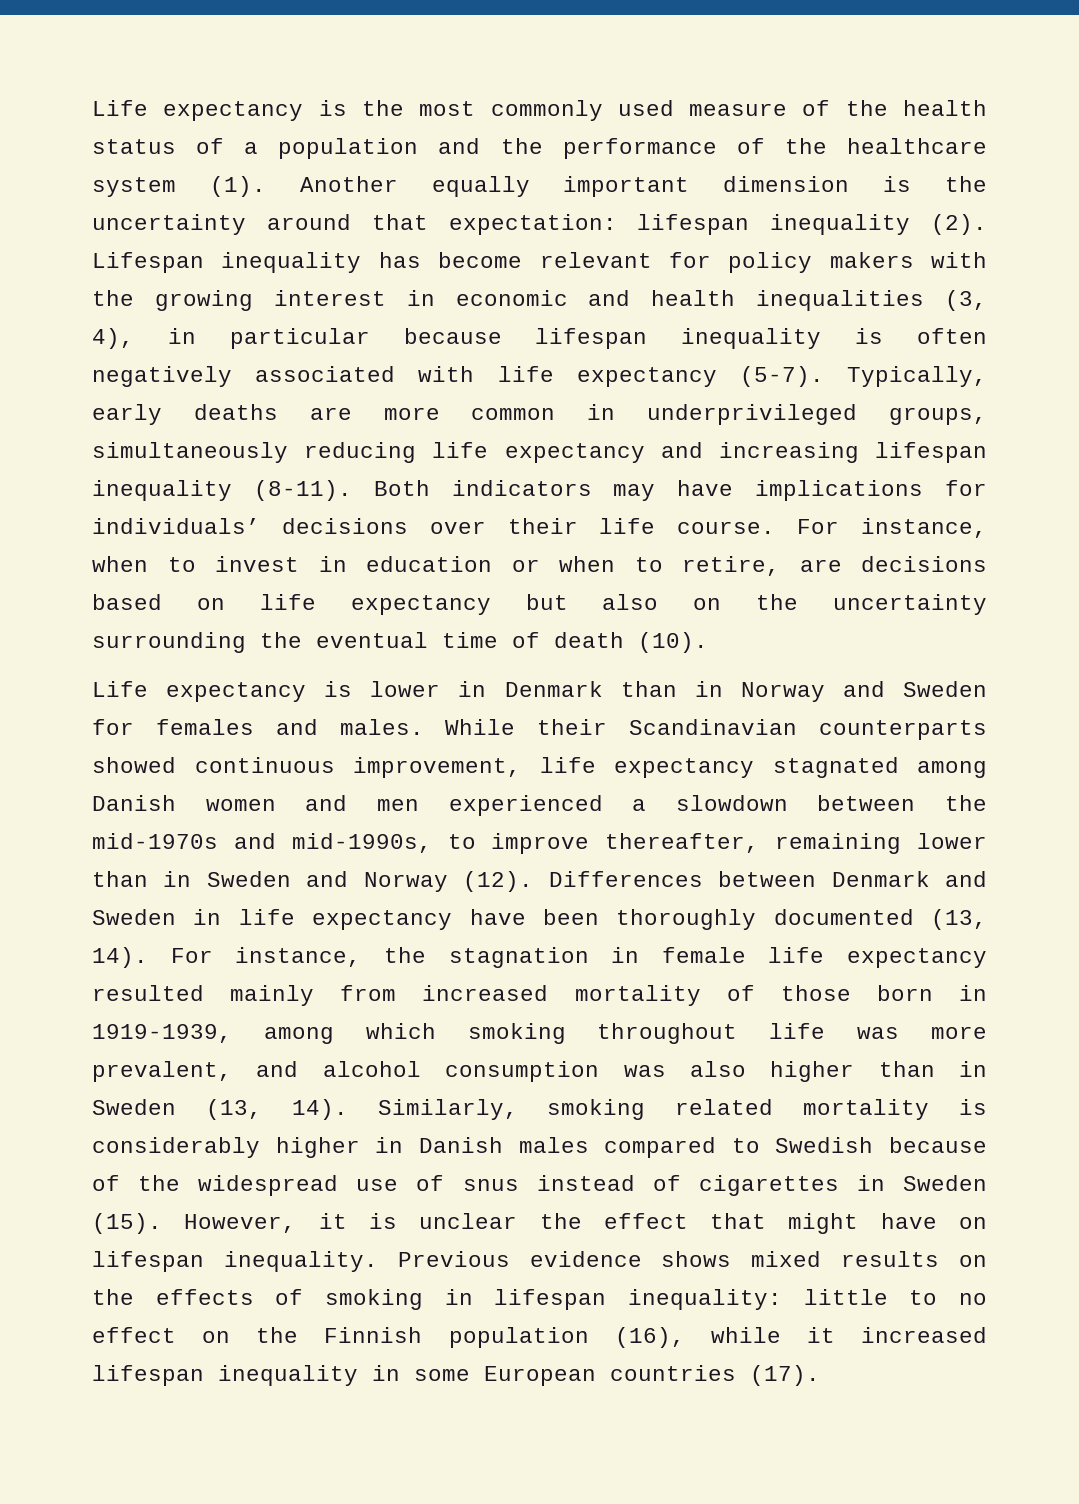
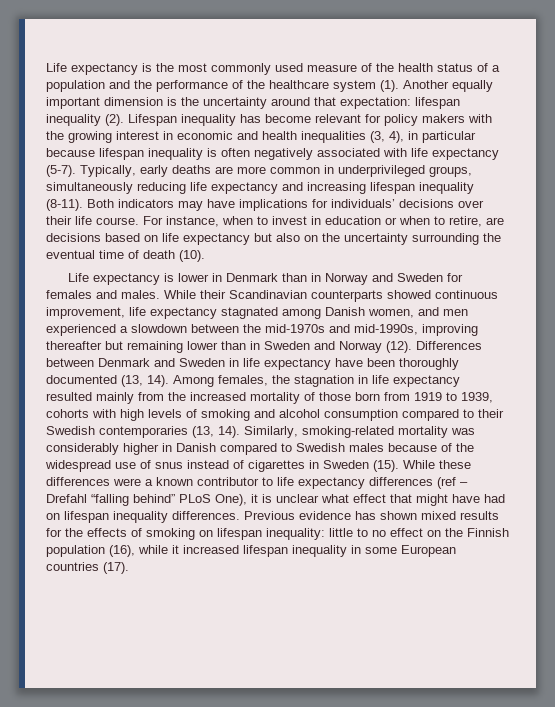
[205,799,276,811] women -> [368,309,414,318] women,
[447,833,760,854] to improve thereafter, -> [422,324,478,336] [46,341,123,350] improving thereafter but
[170,947,362,967] For instance, -> [173,375,268,387] Among females,
[661,947,746,963] female -> (368, 379) none
(397, 993) none -> [168,392,186,401] the
[959,985,987,1001] [92,1023,987,1044] [92,1061,987,1082] [92,1099,987,1120] in 1919-1939, among which smoking throughout life was more prevalent, and alcohol consumption was also higher than in Sweden (13, 14). Similarly, smoking related mortality is -> [384,392,493,403] [46,409,504,421] [46,426,475,438] from 1919 to 1939, cohorts with high levels of smoking and alcohol consumption compared to their Swedish contemporaries (13, 14). Similarly, smoking-related mortality was
[518,1137,589,1153] males -> (216, 447) none
(874, 1145) none -> [349,443,384,452] males
[184,1214,297,1233] However, -> [403,460,471,469] [46,477,468,489] [46,494,247,506] While these differences were a known contributor to life expectancy differences (ref – Drefahl “falling behind” PLoS One),
[539,1213,582,1229] the -> [321,494,349,503] what
[958,1217,987,1229] [92,1251,732,1272] on lifespan inequality. Previous evidence shows -> [484,494,505,503] [46,511,417,523] had on lifespan inequality differences. Previous evidence has shown
[959,1255,988,1267] on -> [46,528,62,537] for
[444,1289,473,1305] in -> [199,530,213,537] on

